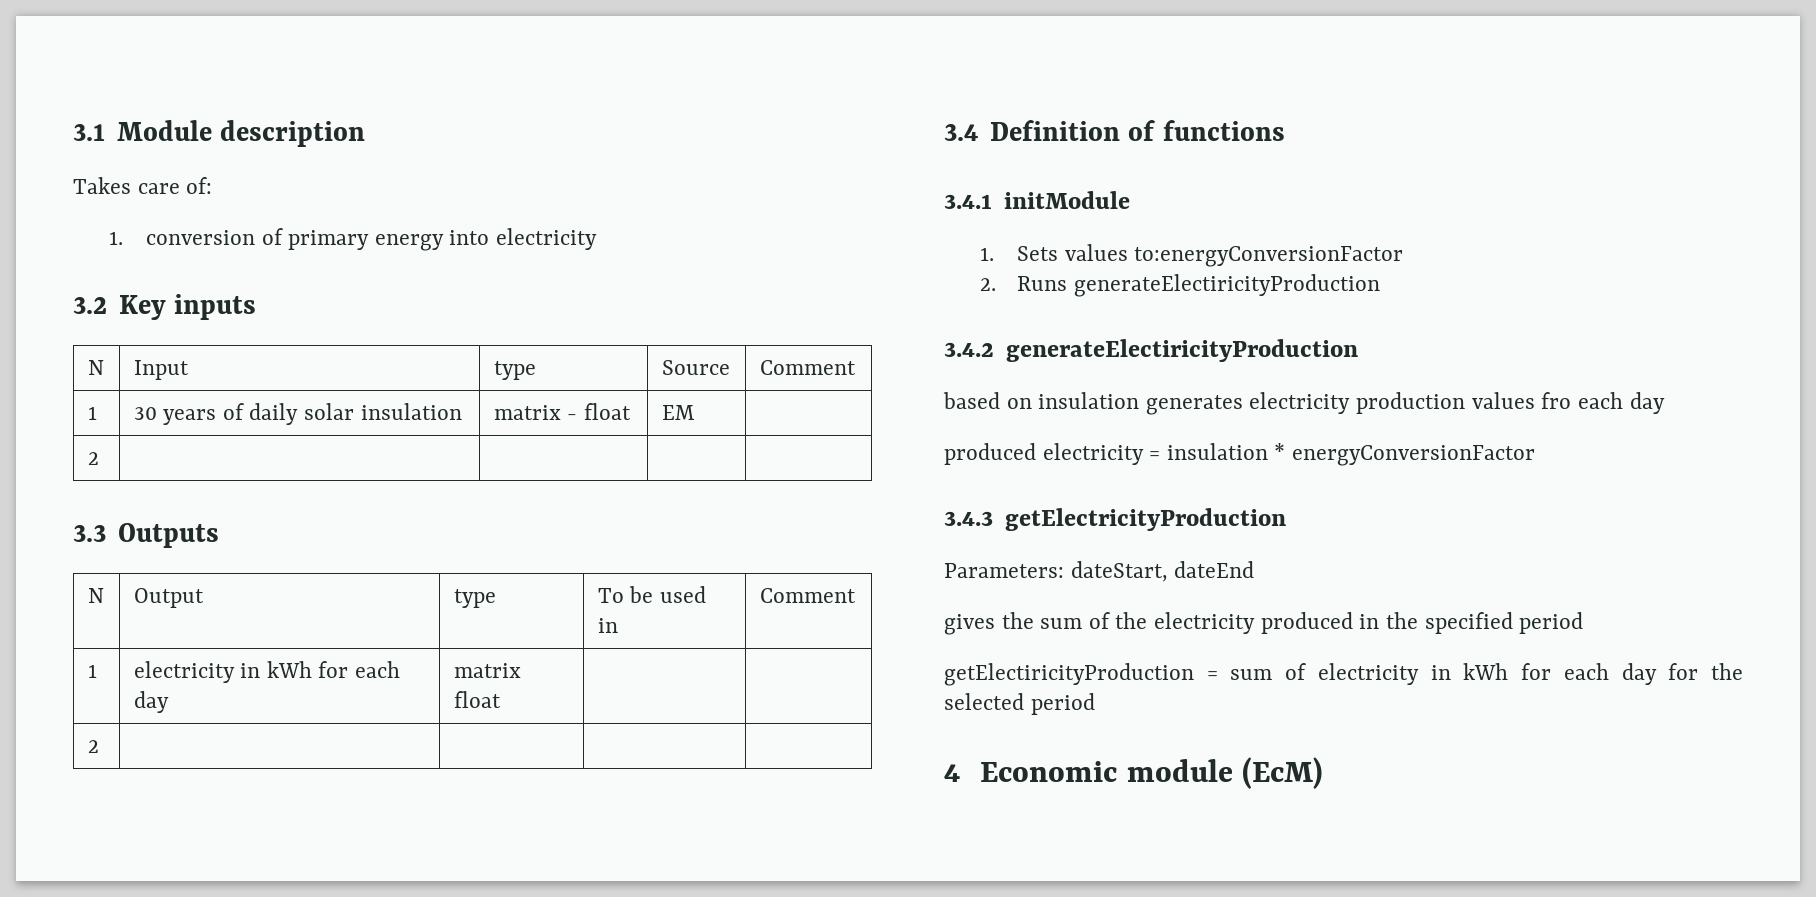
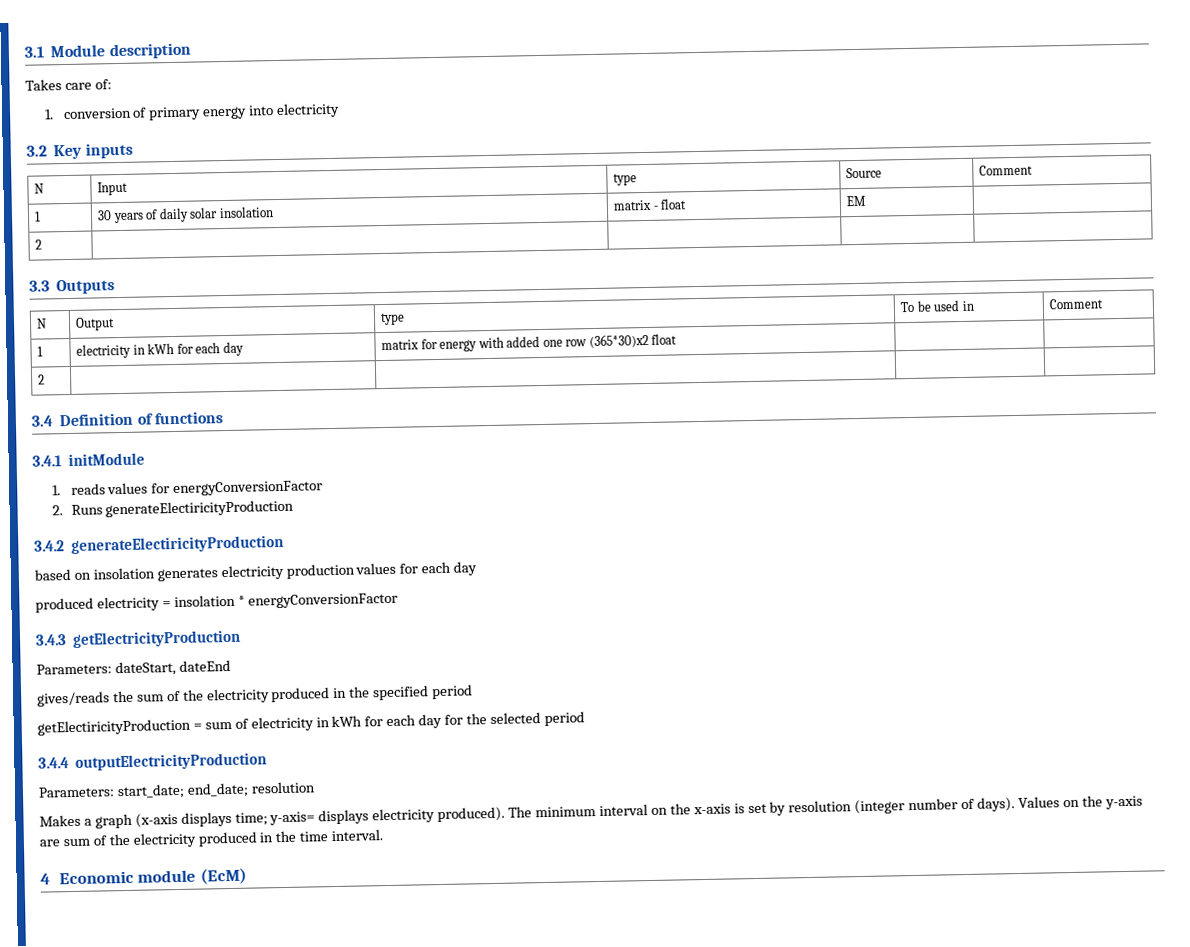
[360,403,462,420] insulation -> [218,206,274,219] insolation
(521, 670) none -> [420,333,649,352] for energy with added one row (365*30)x2
[1016,244,1404,267] Sets values to:energyConversionFactor -> [70,480,324,497] reads values for energyConversionFactor
[1038,392,1140,409] insulation -> [92,567,155,580] insolation
[1541,392,1572,409] fro -> [399,563,419,574] for
[1166,443,1268,460] insulation -> [173,594,236,608] insolation
[944,614,995,635] gives -> [37,691,110,707] gives/reads
(1095, 704) none -> [38,752,268,771] [38,781,316,800] [39,795,1143,829] [39,829,384,848] // 3.4.4 outputElectricityProduction // Parameters: start_date; end_date; resolution // Makes a graph (x-axis displays time; y-axis= displays electricity produced). The minimum interval on the x-axis is set by resolution (integer number of days). Values on the y-axis are sum of the electricity produced in the time interval.

